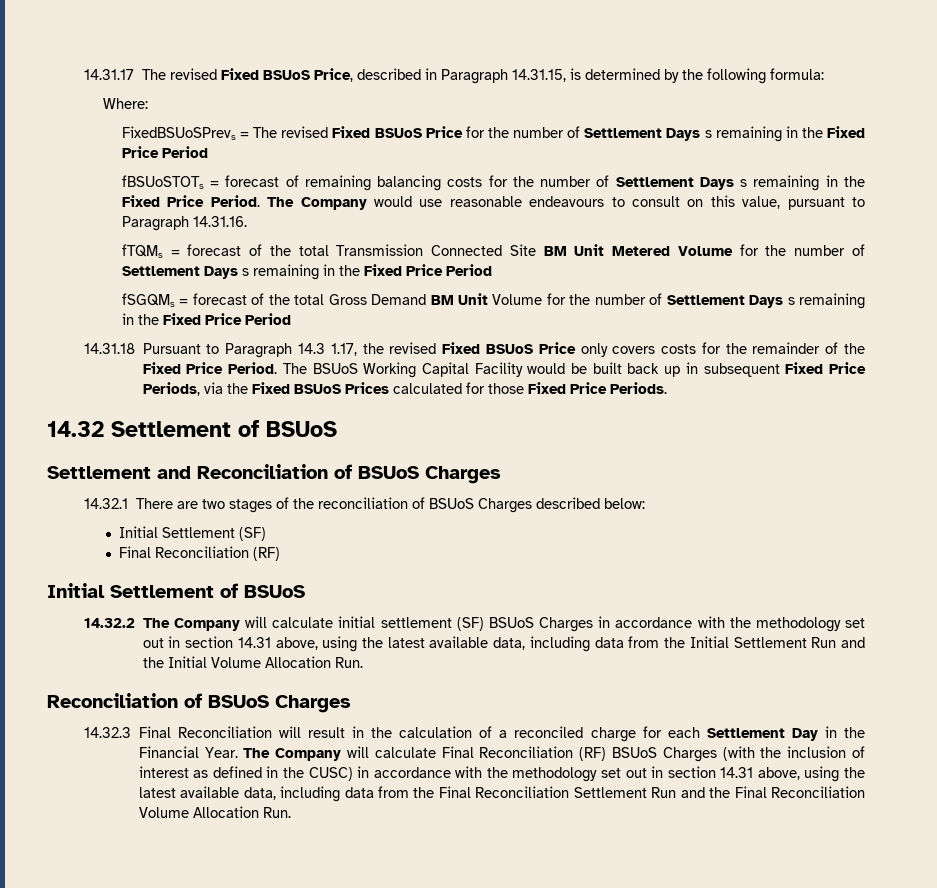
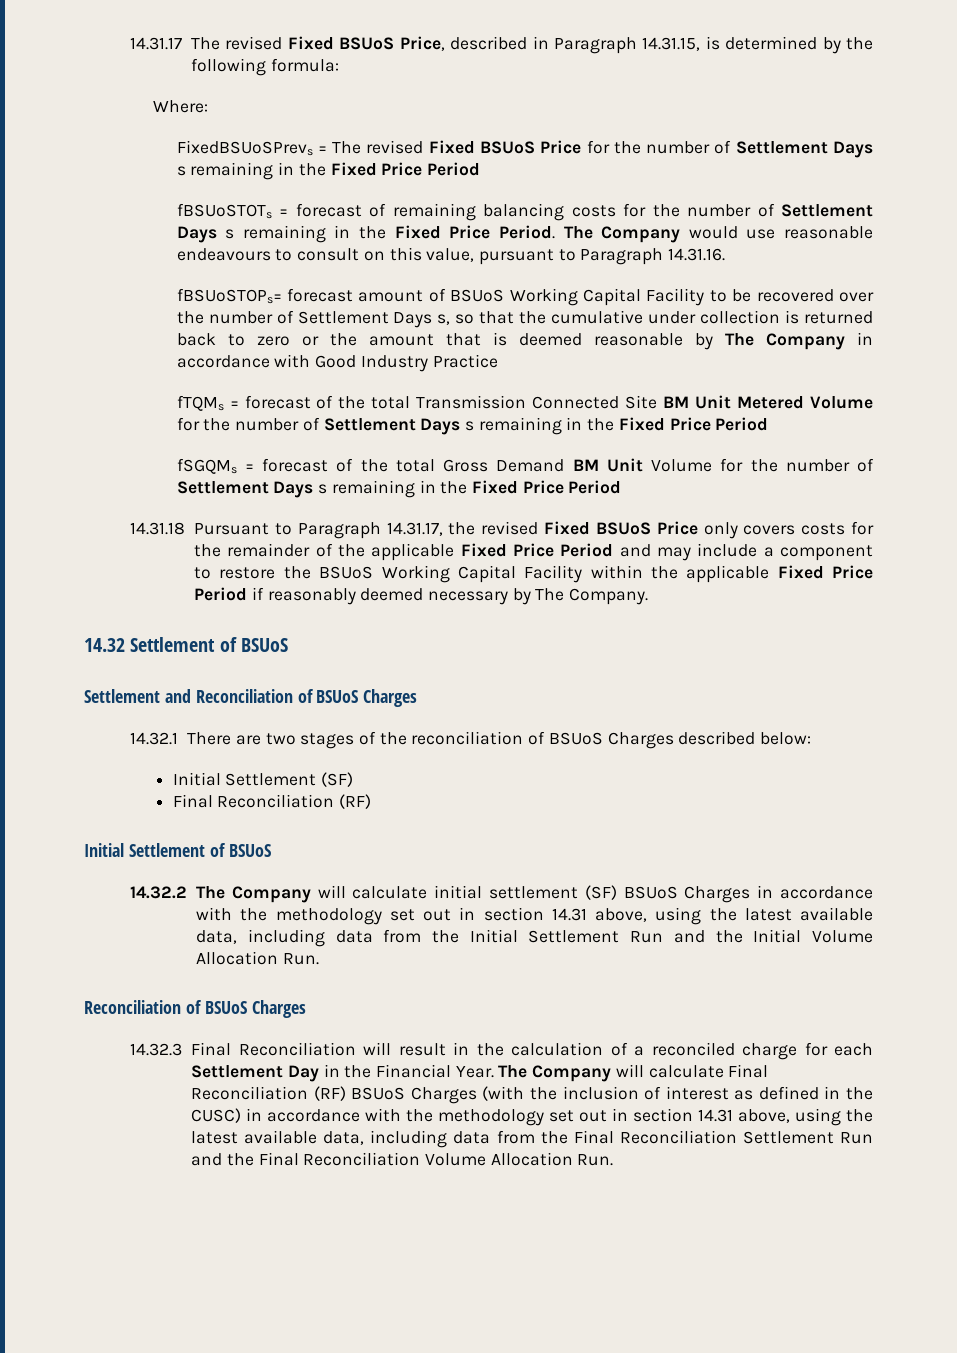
(247, 221) none -> [176,288,874,306] [176,310,873,328] [176,332,873,350] [176,354,498,372] // fBSUoSTOPs= forecast amount of BSUoS Working Capital Facility to be recovered over the number of Settlement Days s, so that the cumulative under collection is returned back to zero or the amount that is deemed reasonable by The Company in accordance with Good Industry Practice
[298,343,357,356] 14.3 1.17, -> [386,522,443,536] 14.31.17,
[142,362,866,378] [142,382,667,396] Fixed Price Period. The BSUoS Working Capital Facility would be built back up in subsequent Fixed Price Periods, via the Fixed BSUoS Prices calculated for those Fixed Price Periods. -> [371,543,873,561] [194,565,873,583] [194,587,649,605] applicable Fixed Price Period and may include a component to restore the BSUoS Working Capital Facility within the applicable Fixed Price Period if reasonably deemed necessary by The Company.

